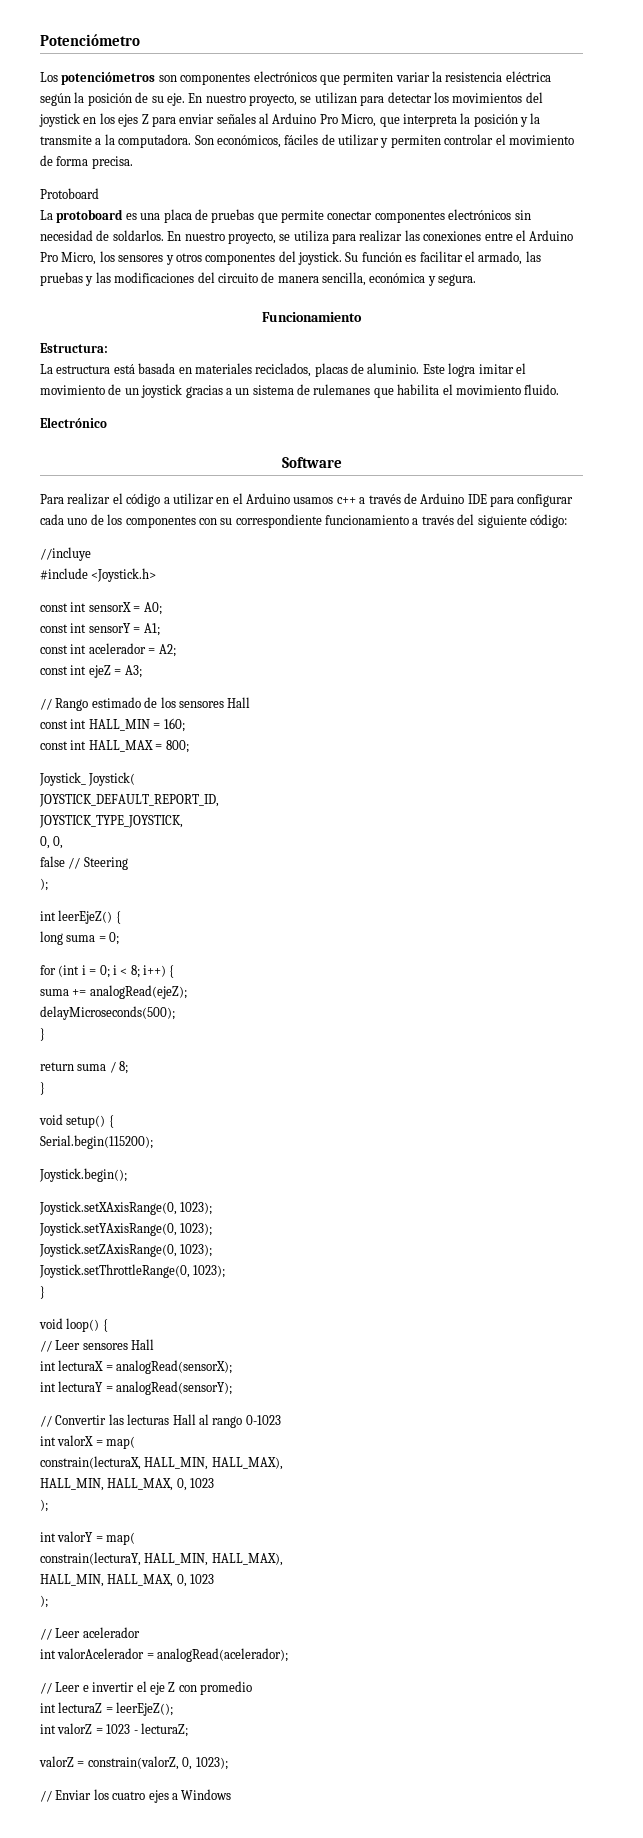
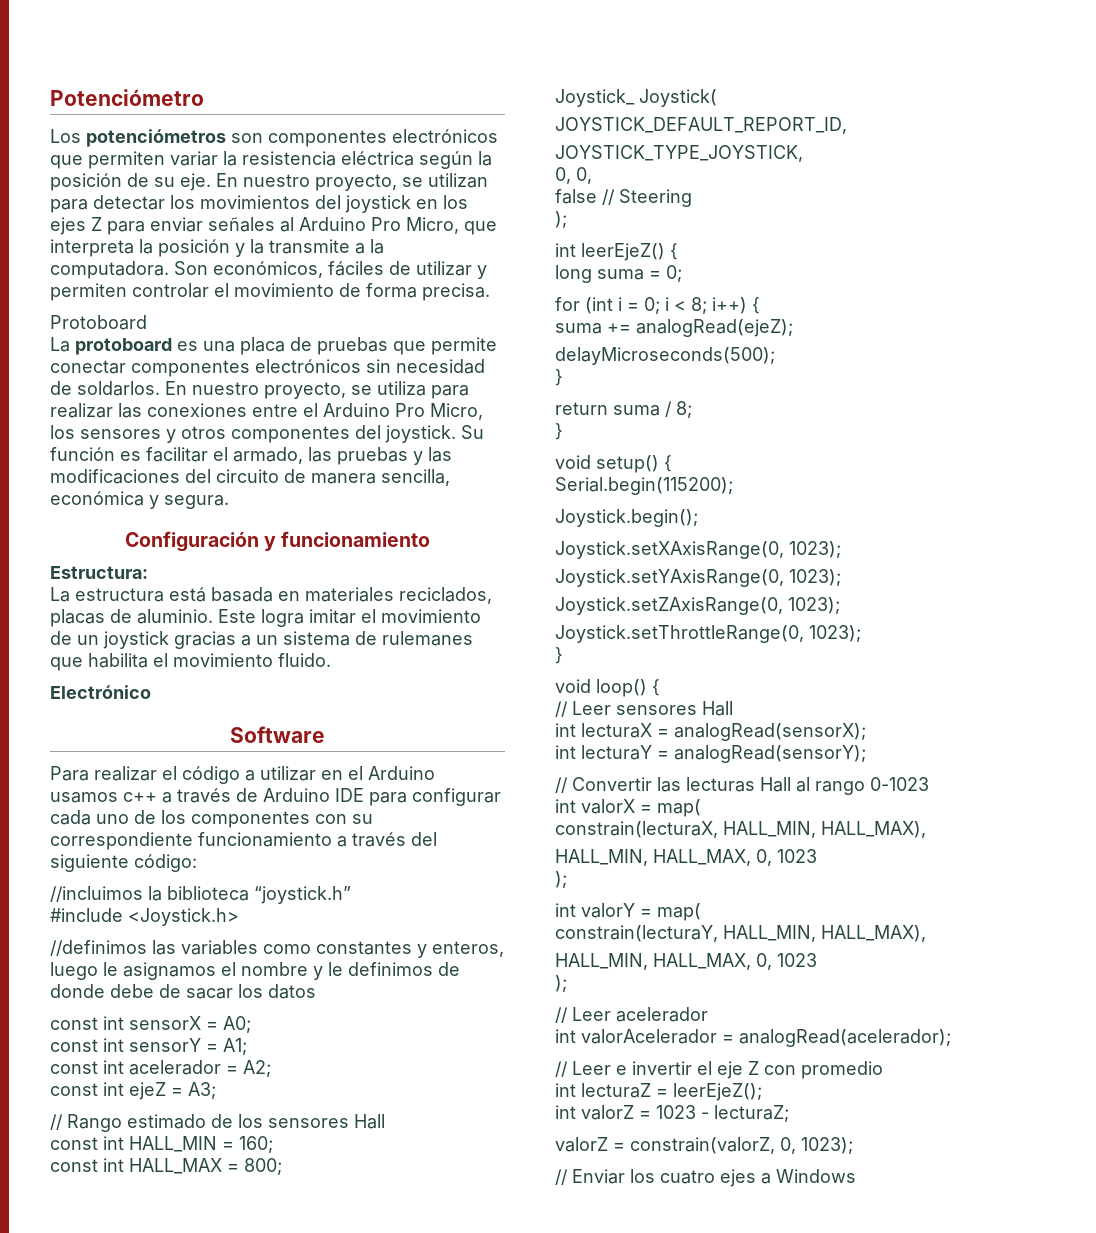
[262,312,362,322] Funcionamiento -> [124,531,431,552] Configuración y funcionamiento
[40,547,91,561] [40,568,157,582] //incluye // #include <Joystick.h> -> [50,886,351,904] [50,908,239,926] [50,940,504,958] [50,962,460,980] [50,984,316,999] //incluimos la biblioteca “joystick.h” // #include <Joystick.h> // //definimos las variables como constantes y enteros, luego le asignamos el nombre y le definimos de donde debe de sacar los datos

